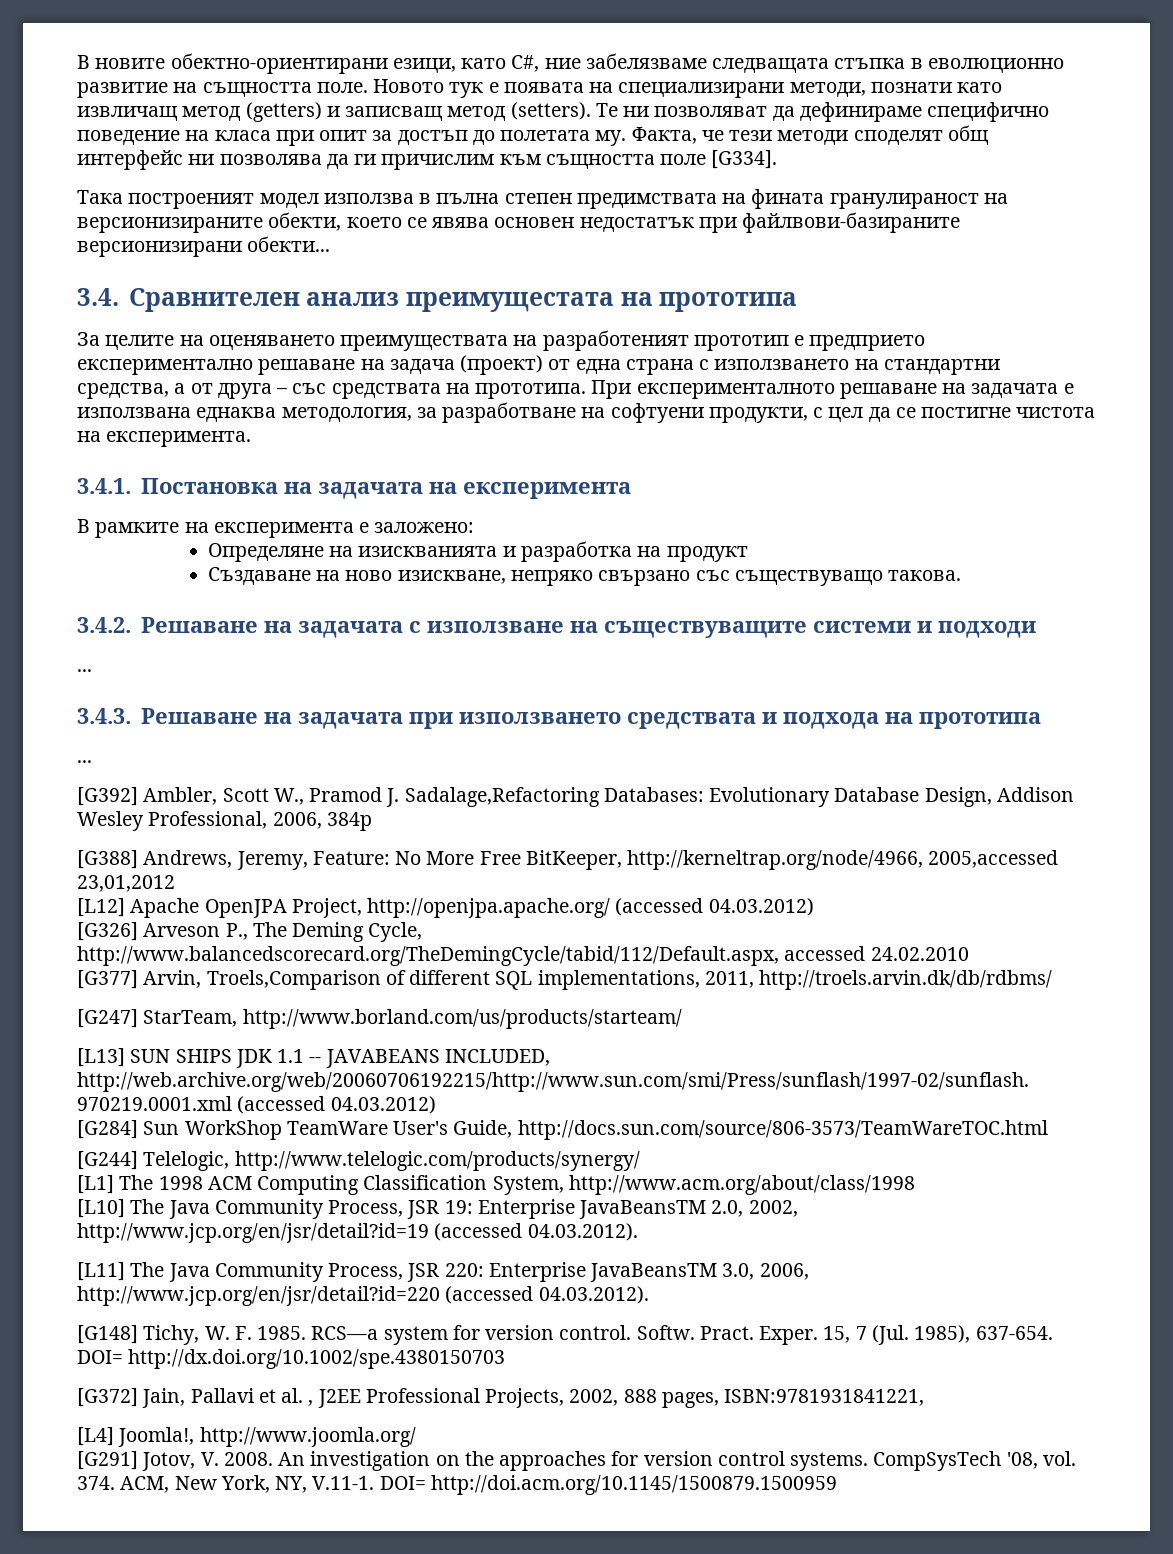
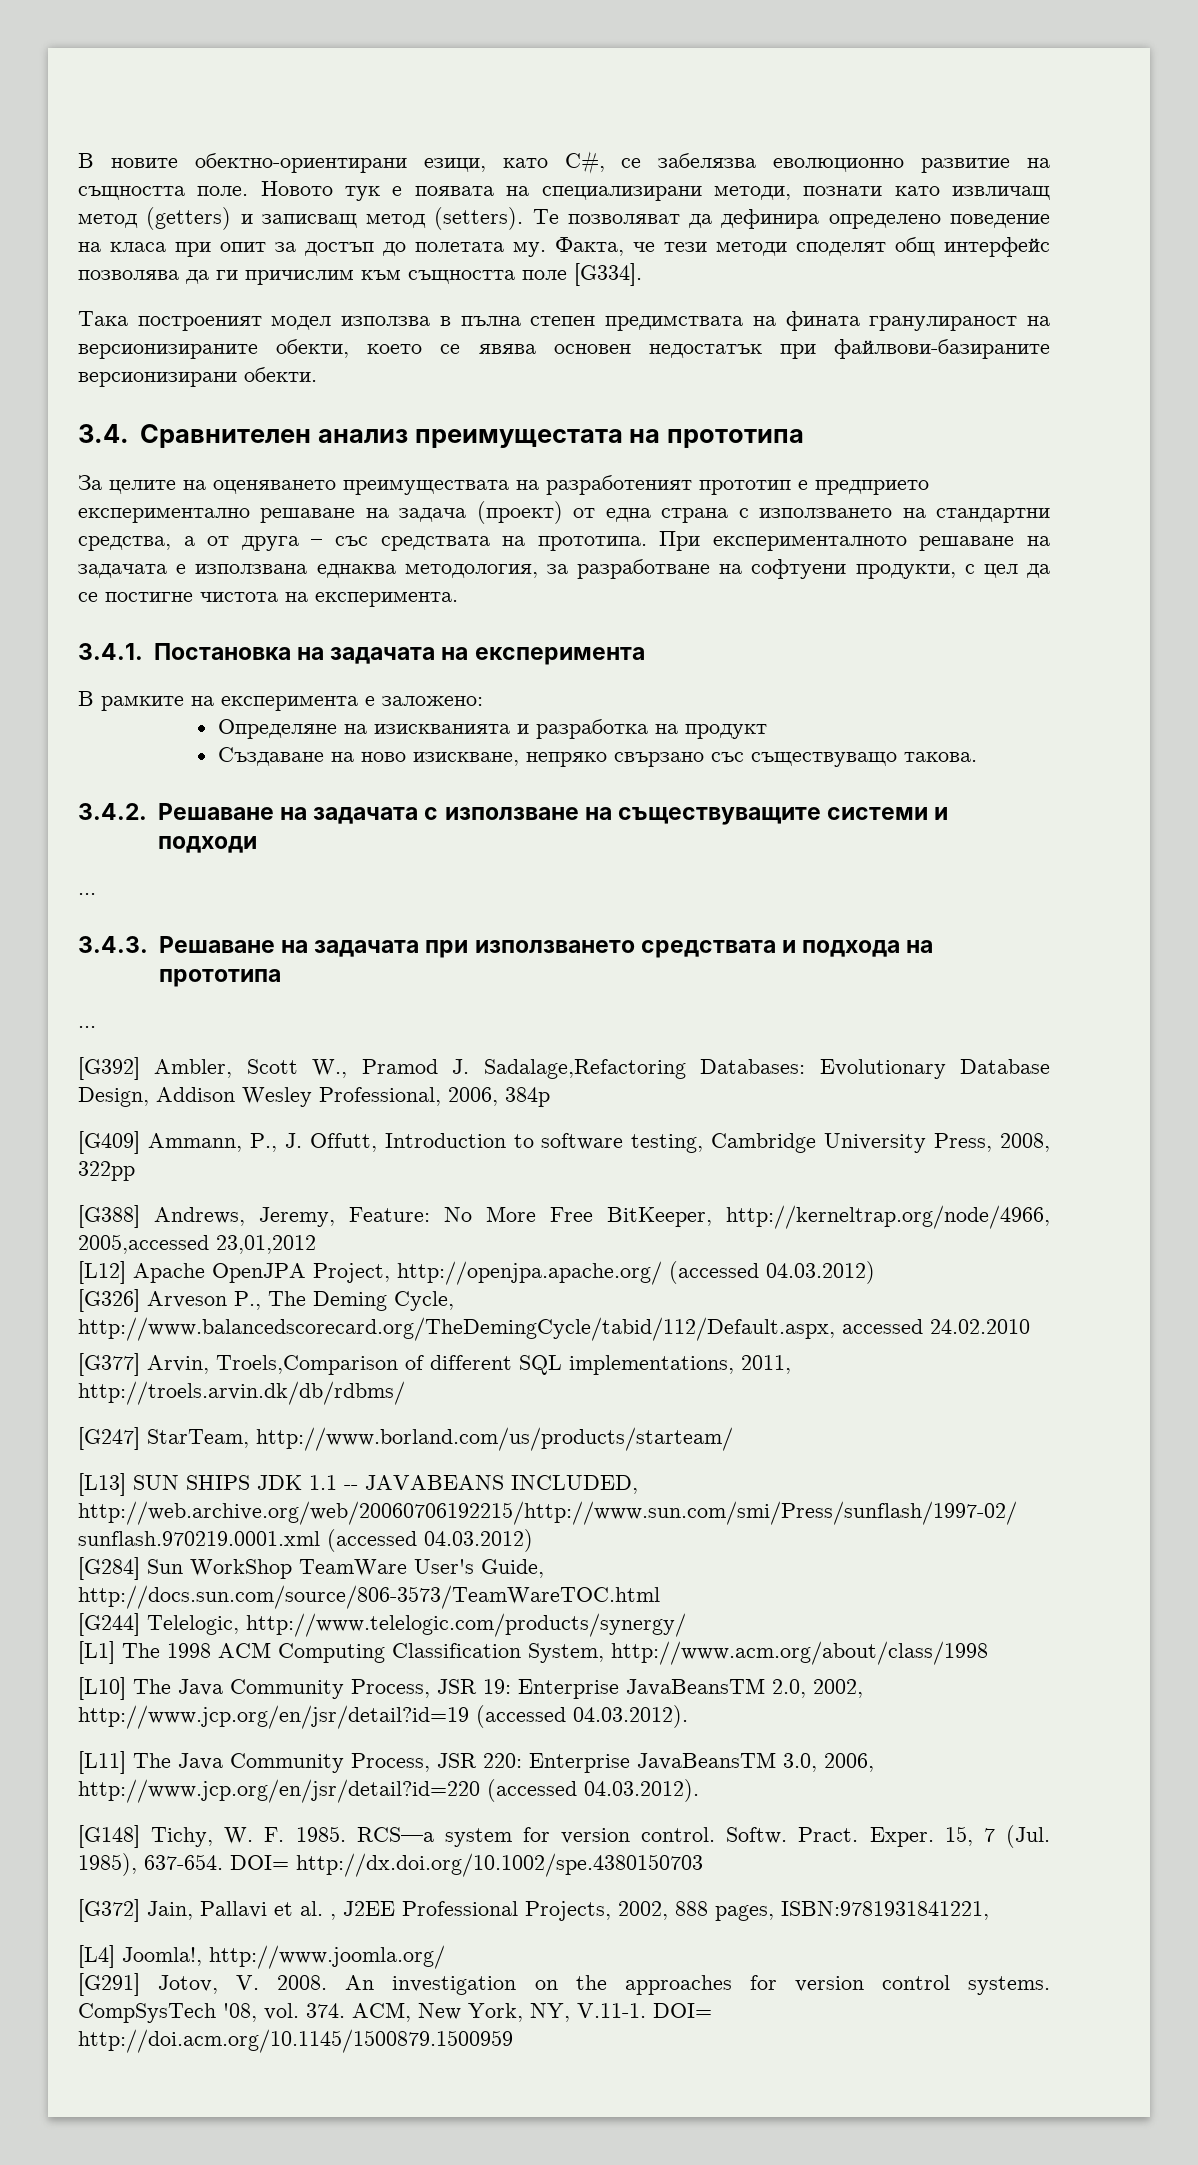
[544,53,923,73] ние забелязваме следващата стъпка в -> [621,153,757,168] се забелязва
[623,106,650,117] ни -> (559, 216) none
[799,102,1050,122] дефинираме специфично -> [721,209,941,229] дефинира определено
[188,154,215,165] ни -> (1050, 247) none
[247,236,331,252] обекти... -> [244,367,317,382] обекти.
(372, 821) none -> [78,1131,1050,1154] [78,1161,135,1181] // [G409] Ammann, P., J. Offutt, Introduction to software testing, Cambridge University Press, 2008, 322pp

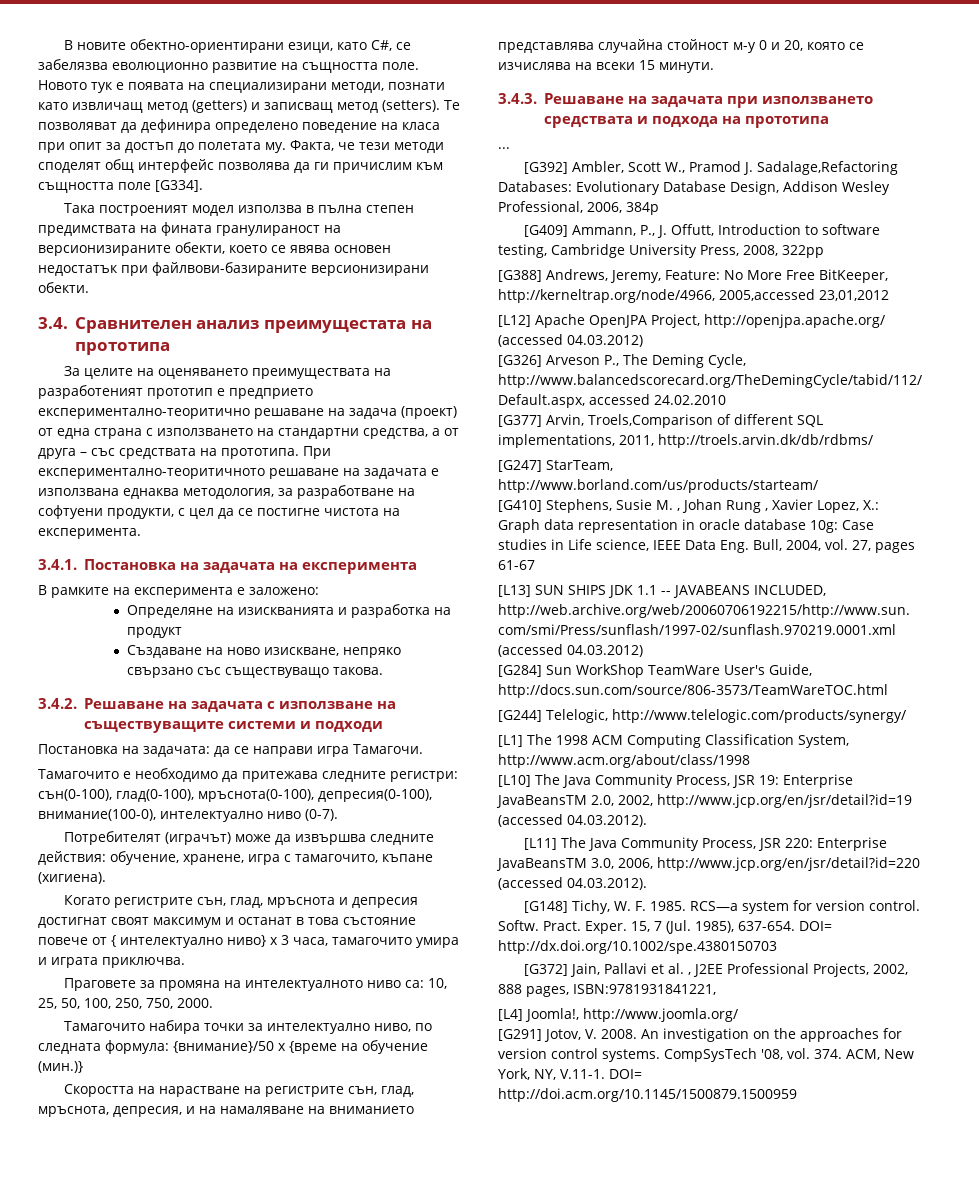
[78,508,250,523] експериментално -> [38,408,250,419] експериментално-теоритично
[712,536,907,551] експерименталното -> [38,468,265,479] експериментално-теоритичното
[78,893,96,895] ... -> [38,744,423,757] [38,768,458,782] [38,789,432,802] [38,809,338,822] [64,831,435,845] [38,851,433,865] [38,872,106,884] [64,895,419,908] [38,917,416,928] [38,935,459,948] [38,957,185,968] [64,978,448,991] [38,998,213,1009] [64,1020,433,1034] [38,1040,428,1054] [38,1061,83,1073] [64,1084,415,1097] [38,1106,414,1117] [498,39,864,53] [498,60,714,73] Постановка на задачата: да се направи игра Тамагочи. // Тамагочито е необходимо да притежава следните регистри: сън(0-100), глад(0-100), мръснота(0-100), депресия(0-100), внимание(100-0), интелектуално ниво (0-7). // Потребителят (играчът) може да извършва следните действия: обучение, хранене, игра с тамагочито, къпане (хигиена). // Когато регистрите сън, глад, мръснота и депресия достигнат своят максимум и останат в това състояние повече от { интелектуално ниво} х 3 часа, тамагочито умира и играта приключва. // Праговете за промяна на интелектуалното ниво са: 10, 25, 50, 100, 250, 750, 2000. // Тамагочито набира точки за интелектуално ниво, по следната формула: {внимание}/50 x {време на обучение (мин.)} // Скоростта на нарастване на регистрите сън, глад, мръснота, депресия, и на намаляване на вниманието представлява случайна стойност м-у 0 и 20, която се изчислява на всеки 15 минути.
(733, 1439) none -> [498,499,879,513] [498,519,874,533] [498,539,915,553] [498,560,535,570] // [G410] Stephens, Susie M. , Johan Rung , Xavier Lopez, X.: Graph data representation in oracle database 10g: Case studies in Life science, IEEE Data Eng. Bull, 2004, vol. 27, pages 61-67

